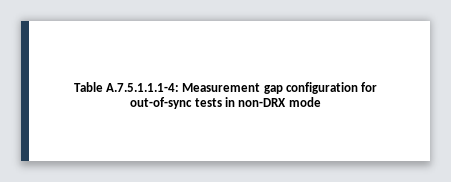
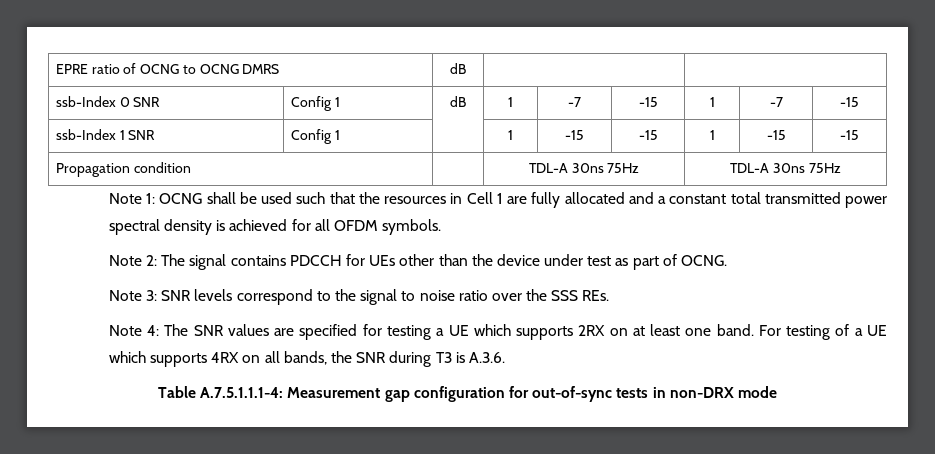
(73, 87) none -> [55,63,280,74] [450,63,466,74] [55,96,161,107] [290,96,340,111] [450,96,466,107] [508,97,513,107] [568,97,581,107] [638,97,658,107] [709,97,715,107] [769,97,783,107] [840,97,859,107] [55,129,156,140] [290,129,340,144] [508,130,513,140] [565,130,584,140] [638,130,658,140] [709,130,715,140] [766,130,786,140] [840,130,859,140] [55,162,191,177] [528,163,640,173] [730,163,841,173] [108,192,888,208] [108,219,442,235] [108,254,728,270] [108,289,610,305] [108,324,887,340] [108,351,505,367] EPRE ratio of OCNG to OCNG DMRS | dB | | // ssb-Index 0 SNR | Config 1 | dB | 1 | -7 | -15 | 1 | -7 | -15 // ssb-Index 1 SNR | Config 1 | | 1 | -15 | -15 | 1 | -15 | -15 // Propagation condition | | TDL-A 30ns 75Hz | TDL-A 30ns 75Hz // Note 1: OCNG shall be used such that the resources in Cell 1 are fully allocated and a constant total transmitted power spectral density is achieved for all OFDM symbols. // Note 2: The signal contains PDCCH for UEs other than the device under test as part of OCNG. // Note 3: SNR levels correspond to the signal to noise ratio over the SSS REs. // Note 4: The SNR values are specified for testing a UE which supports 2RX on at least one band. For testing of a UE which supports 4RX on all bands, the SNR during T3 is A.3.6. //

